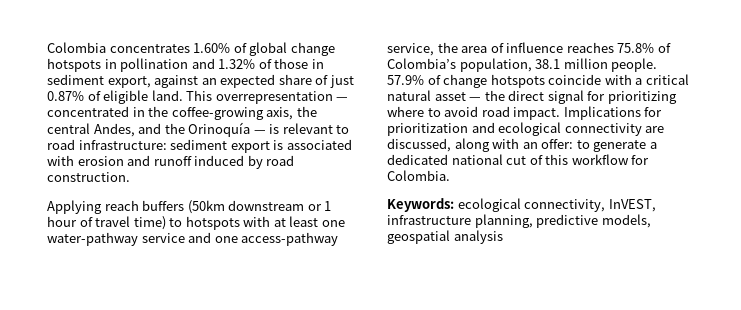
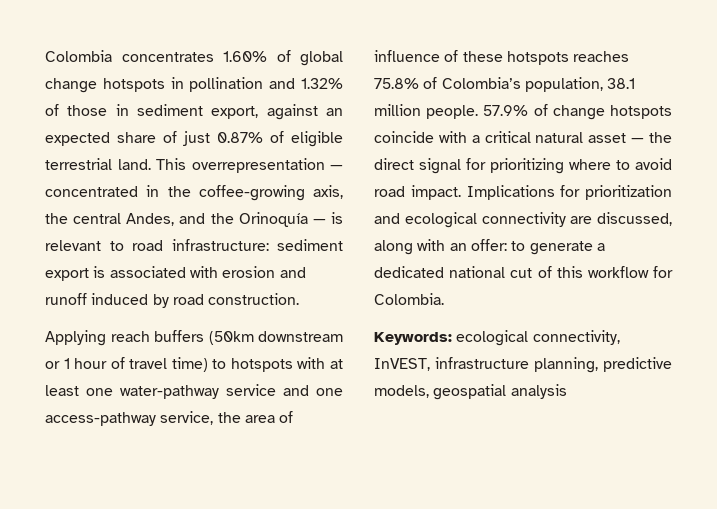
(149, 97) none -> [45,158,112,170] terrestrial
(564, 47) none -> [444,50,569,65] of these hotspots

